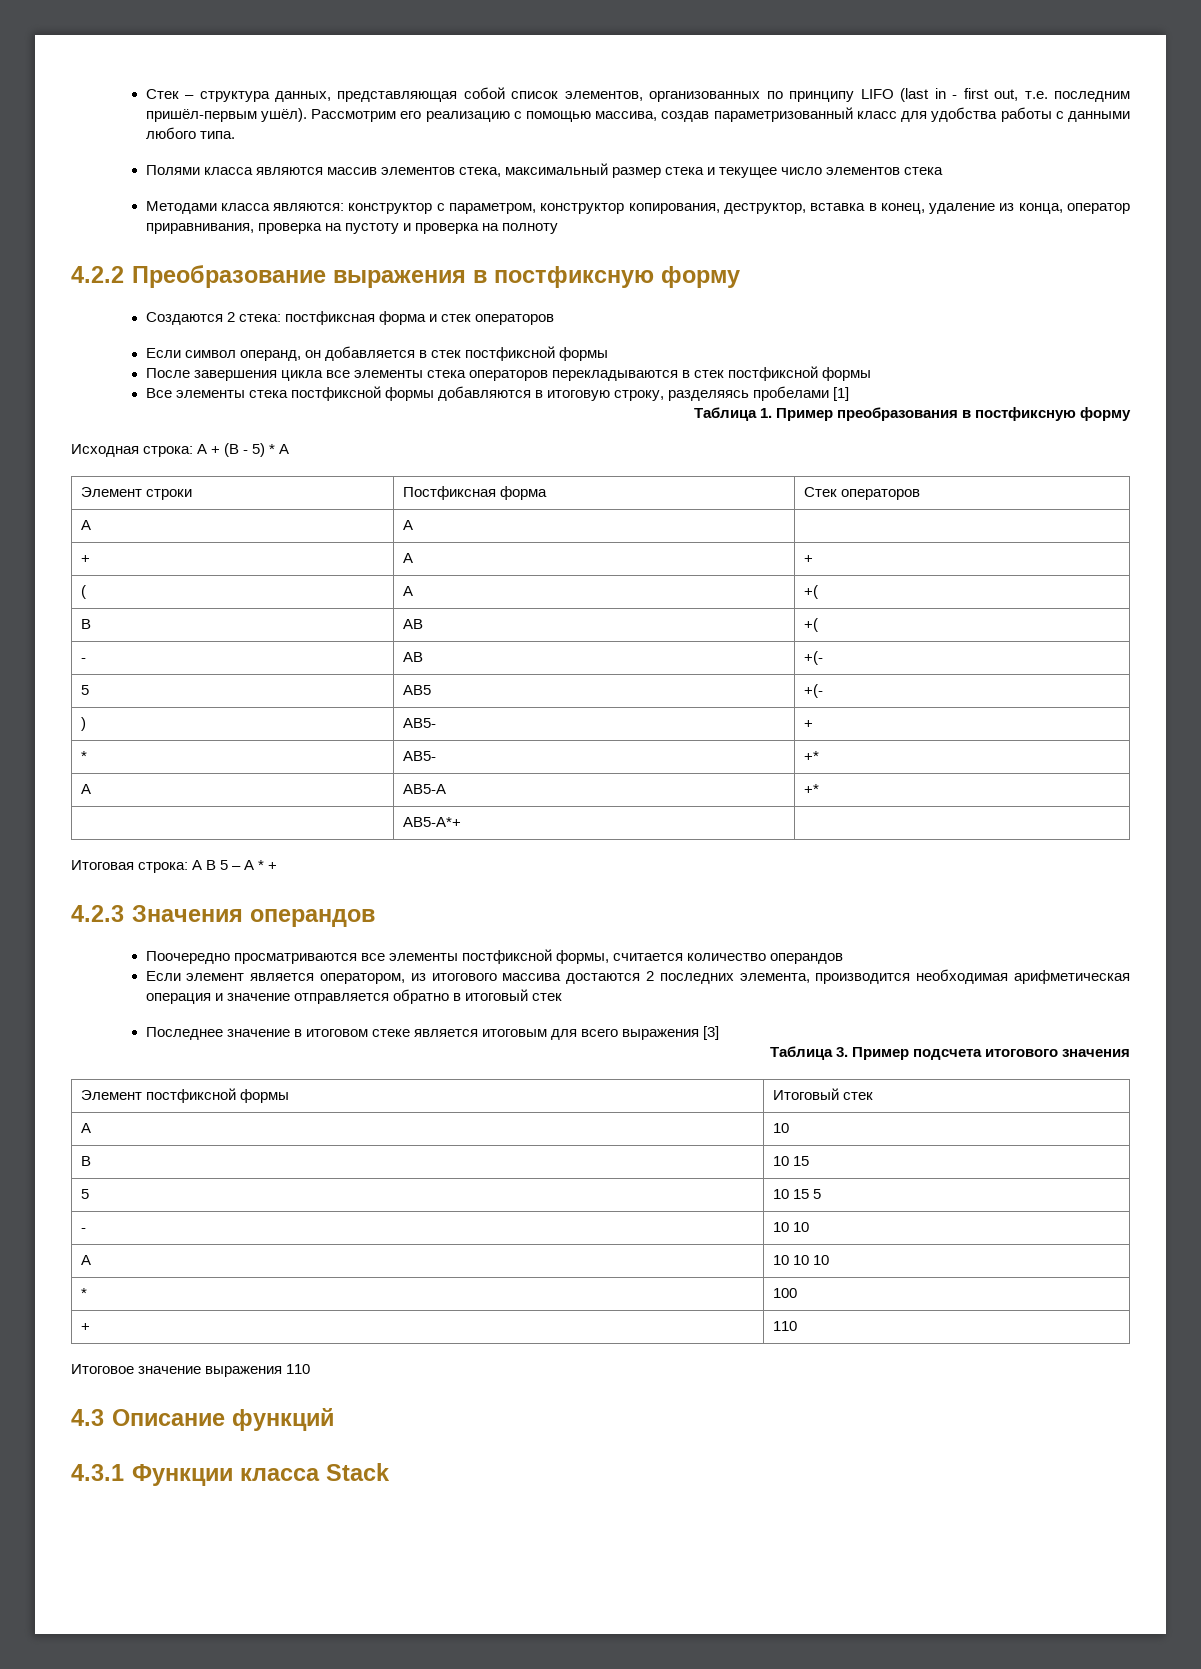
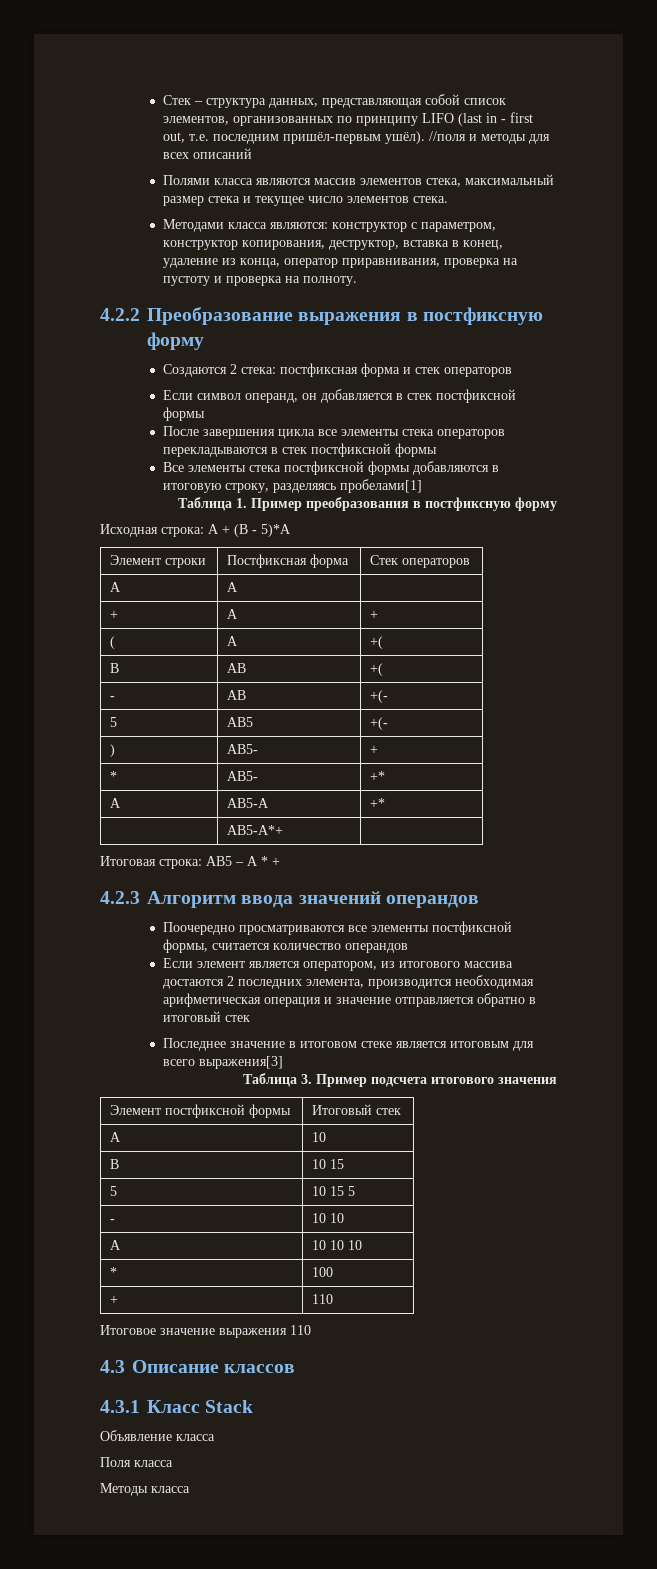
[311,107,1130,122] [145,127,235,139] Рассмотрим его реализацию с помощью массива, создав параметризованный класс для удобства работы с данными любого типа. -> [429,131,551,144] [163,148,253,159] //поля и методы для всех описаний
[904,167,944,175] стека -> [413,196,449,203] стека.
[501,223,558,234] полноту -> [303,276,358,286] полноту.
[753,386,850,401] пробелами [1] -> [340,479,423,493] пробелами[1]
[252,443,290,457] 5) * A -> [261,524,291,537] 5)*A
[192,860,229,870] A B 5 -> [206,856,232,866] AB5
[131,905,243,922] Значения -> [147,891,381,908] Алгоритм ввода значений
[622,1026,720,1040] выражения [3] -> [199,1056,284,1069] выражения[3]
[231,1408,334,1431] функций -> [224,1364,296,1373] классов
[131,1463,390,1486] Функции класса Stack -> [147,1400,254,1413] [100,1430,215,1441] [100,1457,173,1467] [100,1483,190,1496] Класс Stack // Объявление класса // Поля класса // Методы класса

